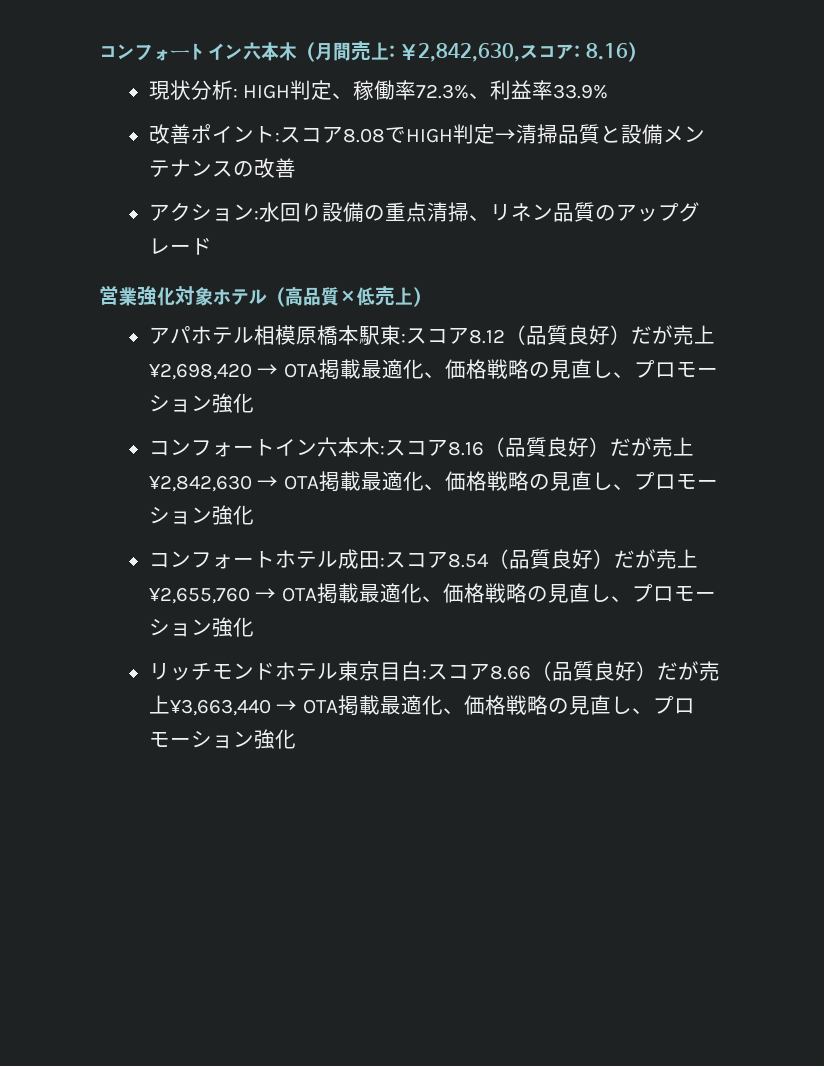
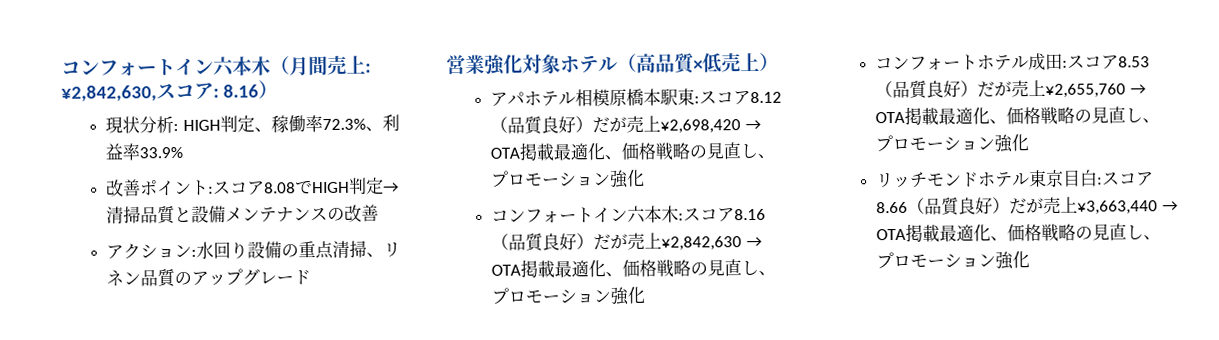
[447,553,488,568] 8.54 -> [1118,56,1151,68] 8.53

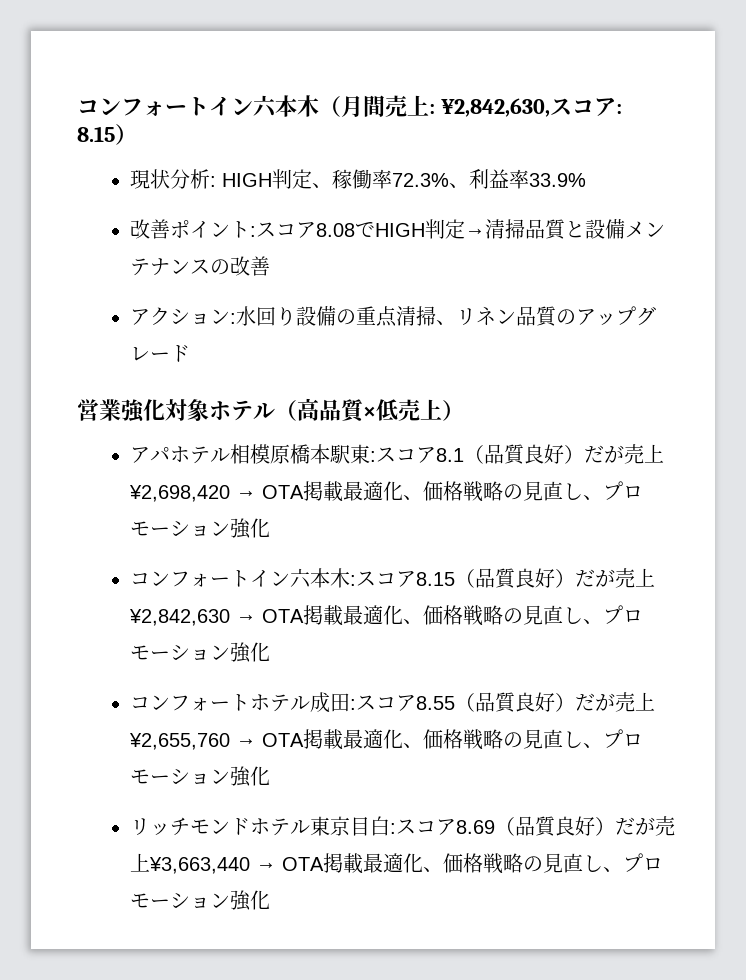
[223,84,260,98] 8.16 -> [77,126,115,142] 8.15
[750,91,783,104] 8.12 -> [435,448,464,462] 8.1
[734,208,767,221] 8.16 -> [415,572,455,586] 8.15
[1118,56,1151,68] 8.53 -> [415,696,455,710] 8.55
[876,201,909,214] 8.66 -> [455,820,495,834] 8.69

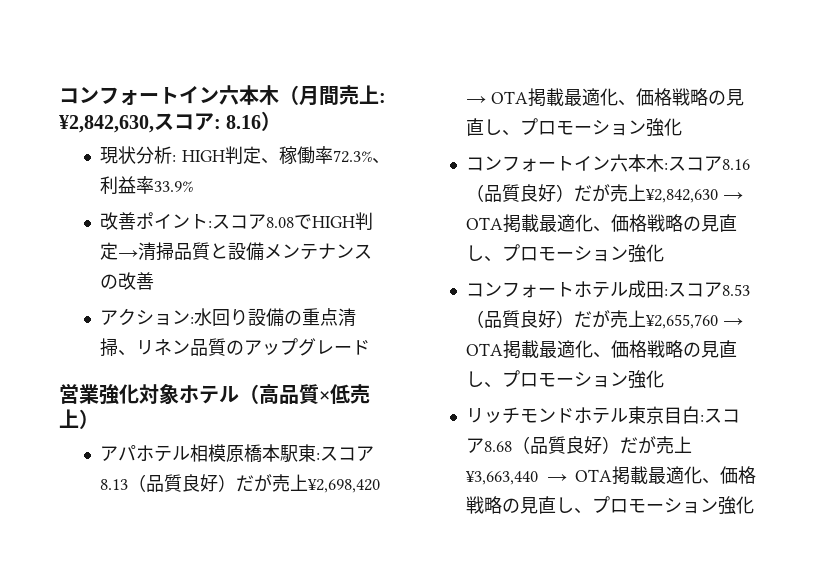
[77,126,115,142] 8.15 -> [226,115,262,129] 8.16
[435,448,464,462] 8.1 -> [100,479,129,490] 8.13
[415,572,455,586] 8.15 -> [722,159,751,170] 8.16
[415,696,455,710] 8.55 -> [722,284,751,296] 8.53
[455,820,495,834] 8.69 -> [484,441,513,452] 8.68

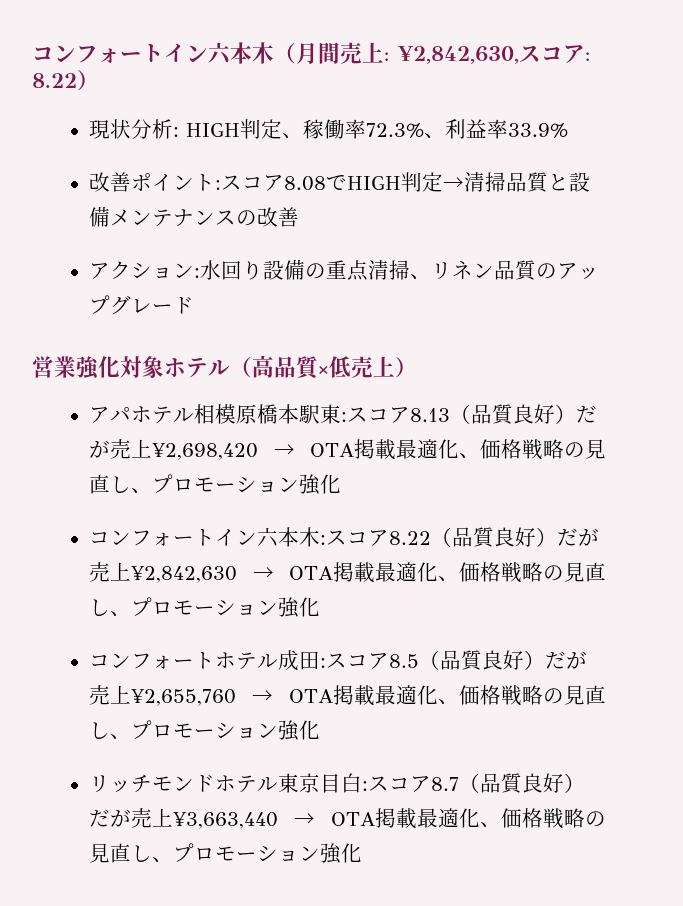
[226,115,262,129] 8.16 -> [32,73,77,88] 8.22
[722,159,751,170] 8.16 -> [389,531,432,545] 8.22
[722,284,751,296] 8.53 -> [389,654,420,668] 8.5
[484,441,513,452] 8.68 -> [431,777,460,791] 8.7

